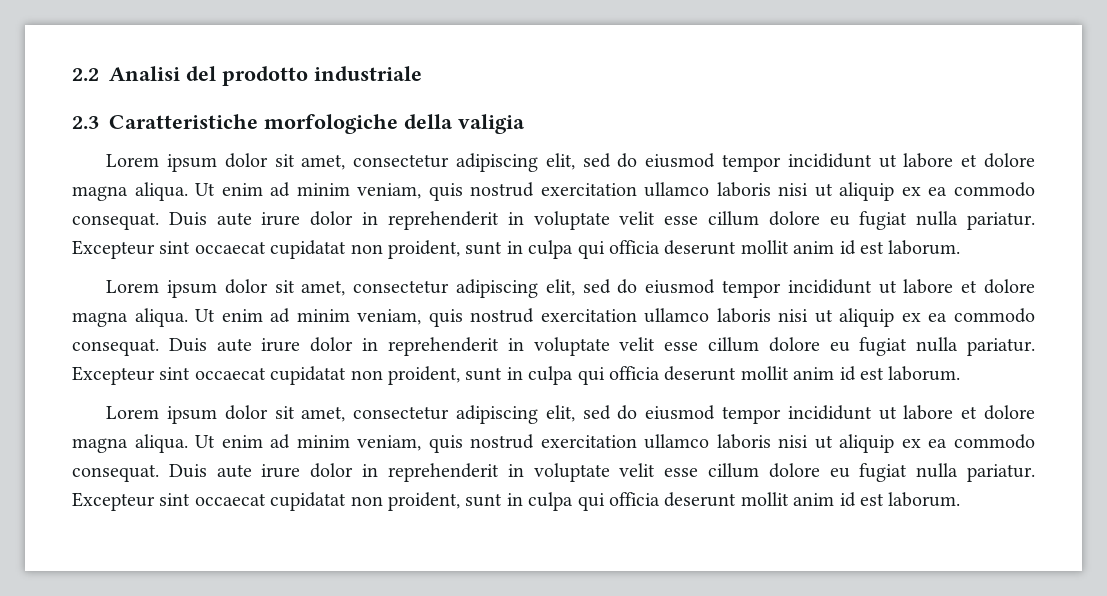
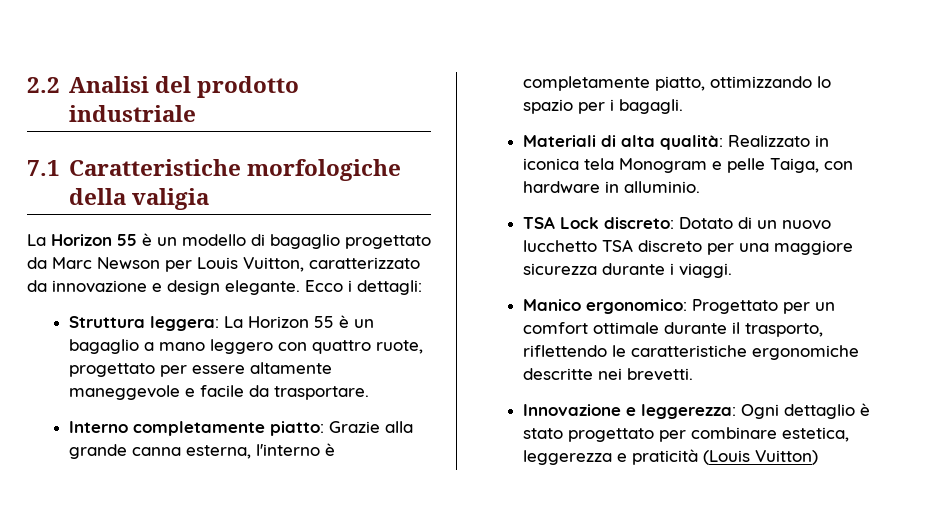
[72,116,99,129] 2.3 -> [27,160,60,176] 7.1
[106,153,1036,172] [72,182,1035,201] [72,211,1035,230] [72,240,961,259] [106,279,1036,298] [72,308,1035,327] [72,337,1035,356] [72,366,961,385] [106,405,1036,424] [72,434,1035,453] [72,463,1035,482] [72,492,961,511] Lorem ipsum dolor sit amet, consectetur adipiscing elit, sed do eiusmod tempor incididunt ut labore et dolore magna aliqua. Ut enim ad minim veniam, quis nostrud exercitation ullamco laboris nisi ut aliquip ex ea commodo consequat. Duis aute irure dolor in reprehenderit in voluptate velit esse cillum dolore eu fugiat nulla pariatur. Excepteur sint occaecat cupidatat non proident, sunt in culpa qui officia deserunt mollit anim id est laborum. // Lorem ipsum dolor sit amet, consectetur adipiscing elit, sed do eiusmod tempor incididunt ut labore et dolore magna aliqua. Ut enim ad minim veniam, quis nostrud exercitation ullamco laboris nisi ut aliquip ex ea commodo consequat. Duis aute irure dolor in reprehenderit in voluptate velit esse cillum dolore eu fugiat nulla pariatur. Excepteur sint occaecat cupidatat non proident, sunt in culpa qui officia deserunt mollit anim id est laborum. // Lorem ipsum dolor sit amet, consectetur adipiscing elit, sed do eiusmod tempor incididunt ut labore et dolore magna aliqua. Ut enim ad minim veniam, quis nostrud exercitation ullamco laboris nisi ut aliquip ex ea commodo consequat. Duis aute irure dolor in reprehenderit in voluptate velit esse cillum dolore eu fugiat nulla pariatur. Excepteur sint occaecat cupidatat non proident, sunt in culpa qui officia deserunt mollit anim id est laborum. -> [27,233,431,249] [27,257,420,272] [27,280,422,295] [68,315,374,331] [68,339,423,354] [68,362,332,377] [68,385,369,400] [68,421,413,436] [68,443,335,459] [522,76,831,91] [522,99,683,114] [522,135,829,150] [522,158,853,173] [522,181,700,193] [522,216,831,230] [522,239,853,255] [522,263,732,278] [522,299,835,314] [522,322,823,337] [522,345,859,360] [522,368,693,381] [522,403,870,419] [522,427,849,442] [522,449,818,465] La Horizon 55 è un modello di bagaglio progettato da Marc Newson per Louis Vuitton, caratterizzato da innovazione e design elegante. Ecco i dettagli: // Struttura leggera: La Horizon 55 è un bagaglio a mano leggero con quattro ruote, progettato per essere altamente maneggevole e facile da trasportare. // Interno completamente piatto: Grazie alla grande canna esterna, l'interno è completamente piatto, ottimizzando lo spazio per i bagagli. // Materiali di alta qualità: Realizzato in iconica tela Monogram e pelle Taiga, con hardware in alluminio. // TSA Lock discreto: Dotato di un nuovo lucchetto TSA discreto per una maggiore sicurezza durante i viaggi. // Manico ergonomico: Progettato per un comfort ottimale durante il trasporto, riflettendo le caratteristiche ergonomiche descritte nei brevetti. // Innovazione e leggerezza: Ogni dettaglio è stato progettato per combinare estetica, leggerezza e praticità (Louis Vuitton)

